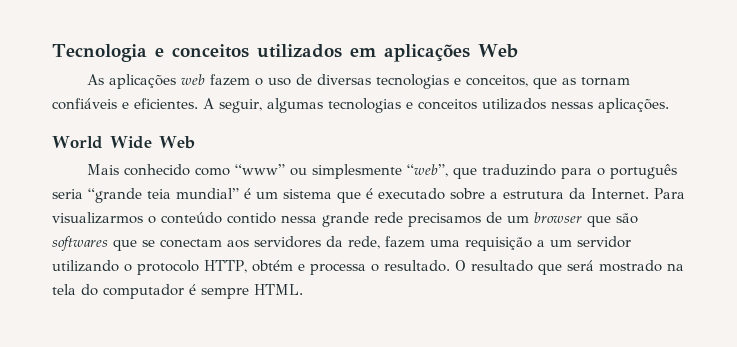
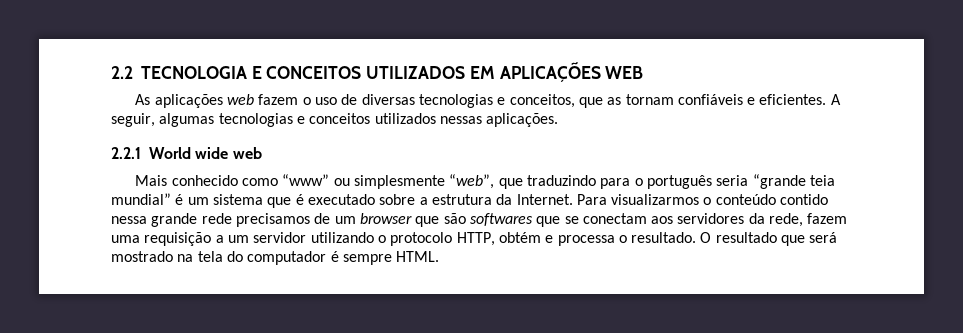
[52,44,518,62] Tecnologia e conceitos utilizados em aplicações Web -> [111,62,644,82] 2.2 TECNOLOGIA E CONCEITOS UTILIZADOS EM APLICAÇÕES WEB
[52,136,195,149] World Wide Web -> [111,147,262,159] 2.2.1 World wide web

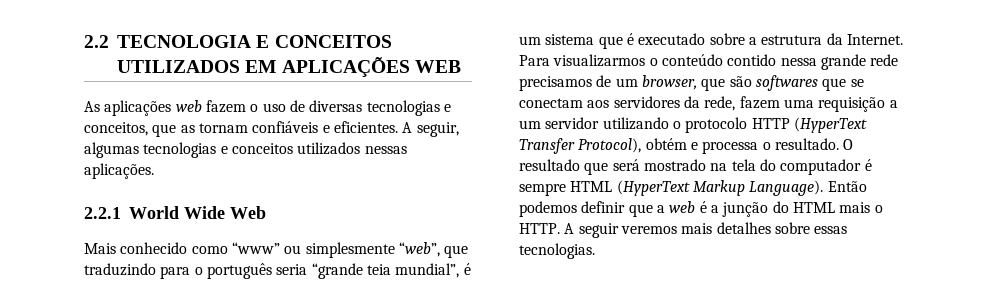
[195,147,262,159] wide web -> [184,206,266,219] Wide Web
[111,193,171,205] mundial” -> [395,263,460,278] mundial”,
[359,213,412,224] browser -> [641,75,697,90] browser,
[456,232,495,246] HTTP, -> [751,117,867,133] [519,138,642,154] HTTP (HyperText Transfer Protocol),
[396,251,440,262] HTML. -> [570,180,867,196] [519,201,883,217] [519,222,848,238] [519,243,595,259] HTML (HyperText Markup Language). Então podemos definir que a web é a junção do HTML mais o HTTP. A seguir veremos mais detalhes sobre essas tecnologias.

